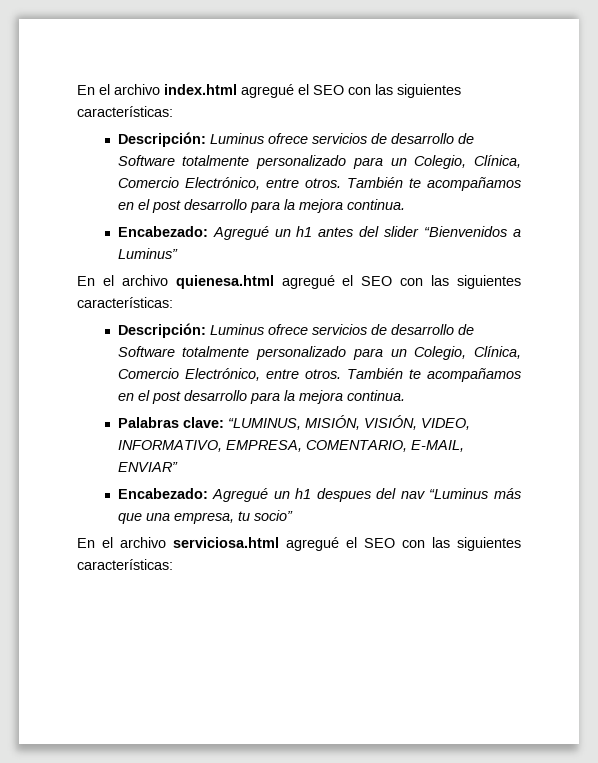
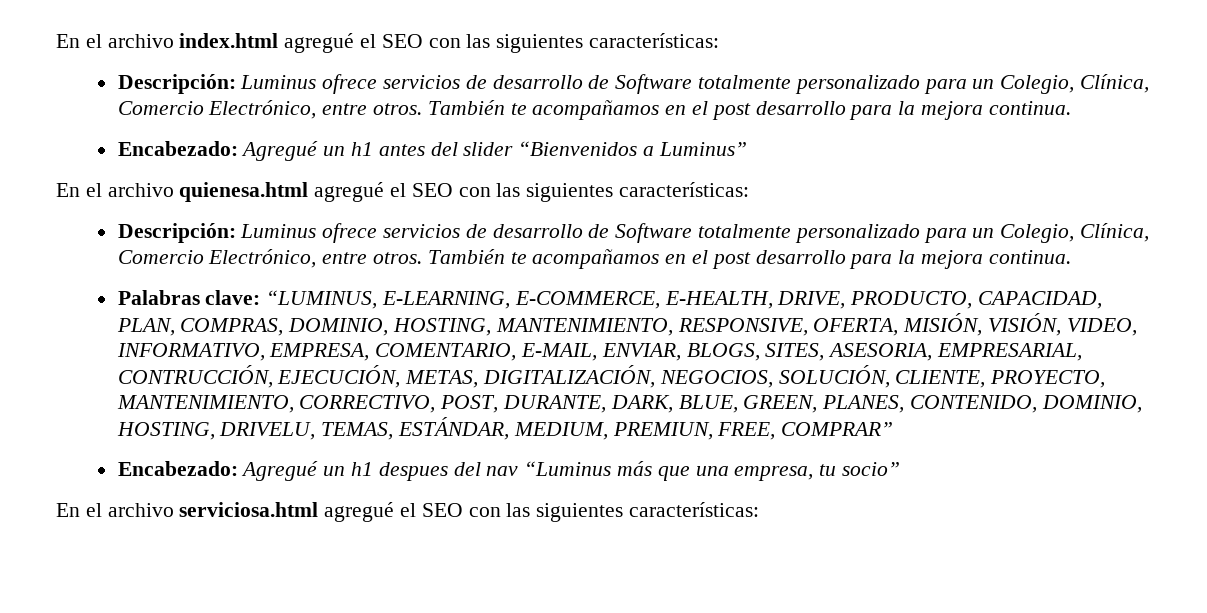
(301, 424) none -> [381,291,1102,309] [116,318,899,336] E-LEARNING, E-COMMERCE, E-HEALTH, DRIVE, PRODUCTO, CAPACIDAD, PLAN, COMPRAS, DOMINIO, HOSTING, MANTENIMIENTO, RESPONSIVE, OFERTA,
[117,462,178,472] ENVIAR” -> [601,343,1082,361] [117,365,1106,388] [116,395,1142,413] [116,417,894,440] ENVIAR, BLOGS, SITES, ASESORIA, EMPRESARIAL, CONTRUCCIÓN, EJECUCIÓN, METAS, DIGITALIZACIÓN, NEGOCIOS, SOLUCIÓN, CLIENTE, PROYECTO, MANTENIMIENTO, CORRECTIVO, POST, DURANTE, DARK, BLUE, GREEN, PLANES, CONTENIDO, DOMINIO, HOSTING, DRIVELU, TEMAS, ESTÁNDAR, MEDIUM, PREMIUN, FREE, COMPRAR”

